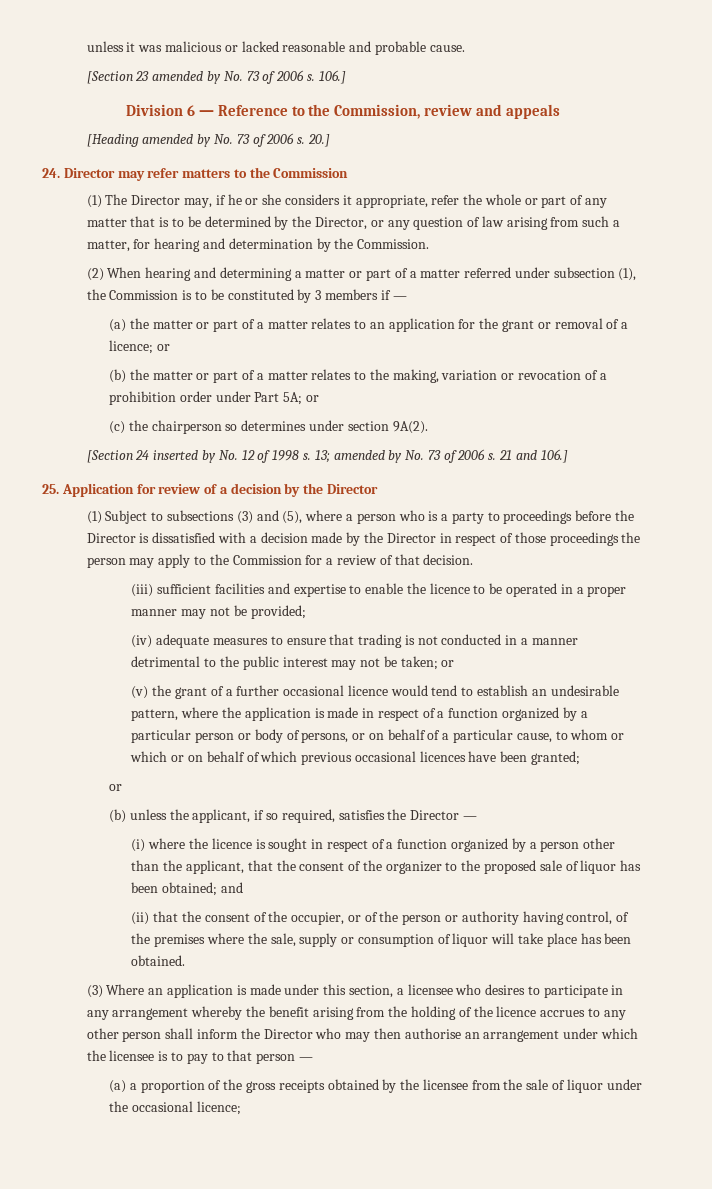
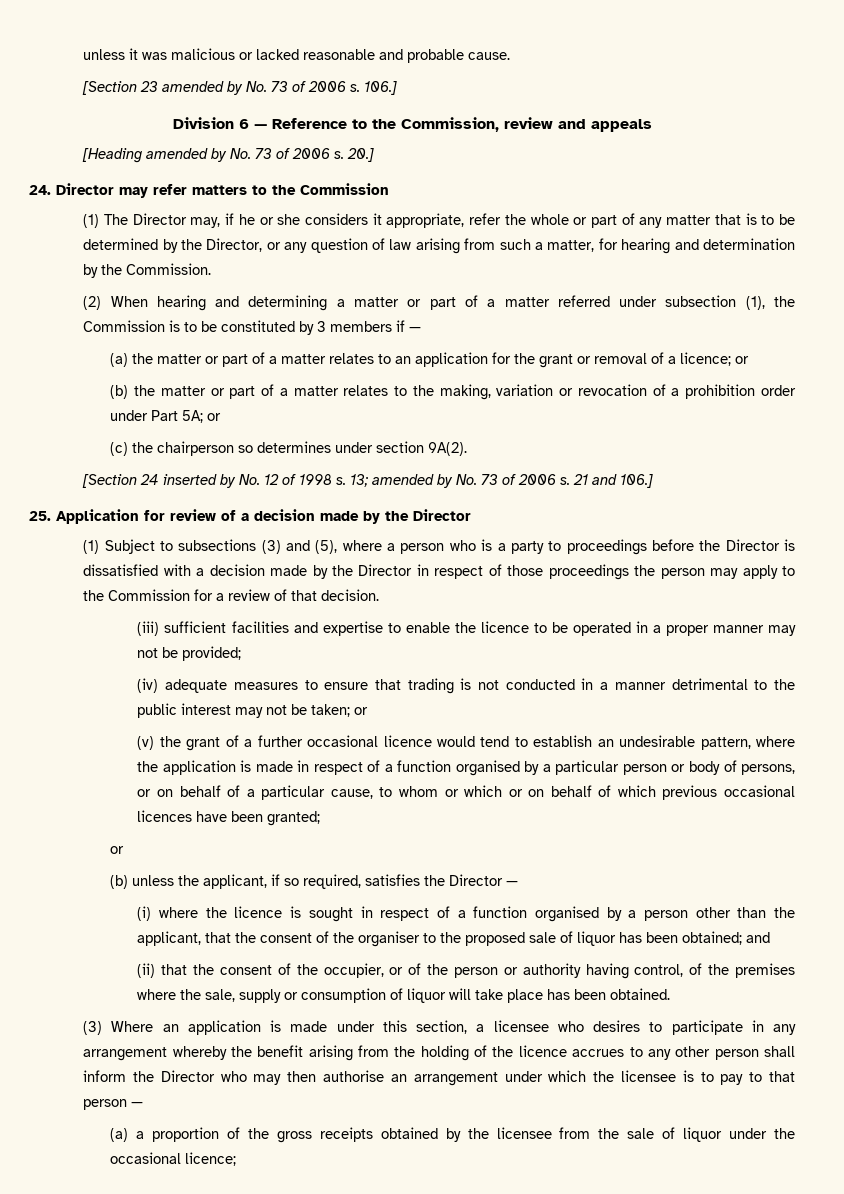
(282, 488) none -> [320,511,359,521] made
[502,707,560,721] organized -> [455,760,520,776] organised
[451,838,509,852] organized -> [534,906,599,922] organised
[385,861,442,874] organizer -> [358,931,421,947] organiser

